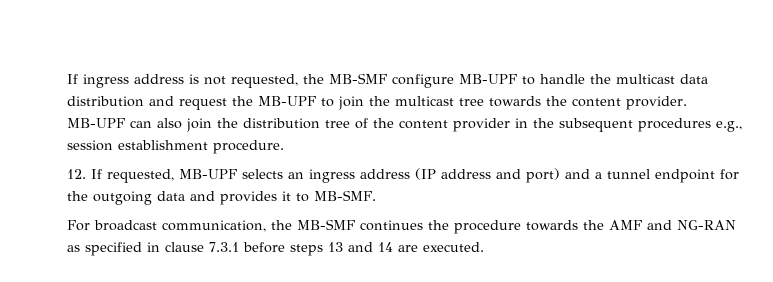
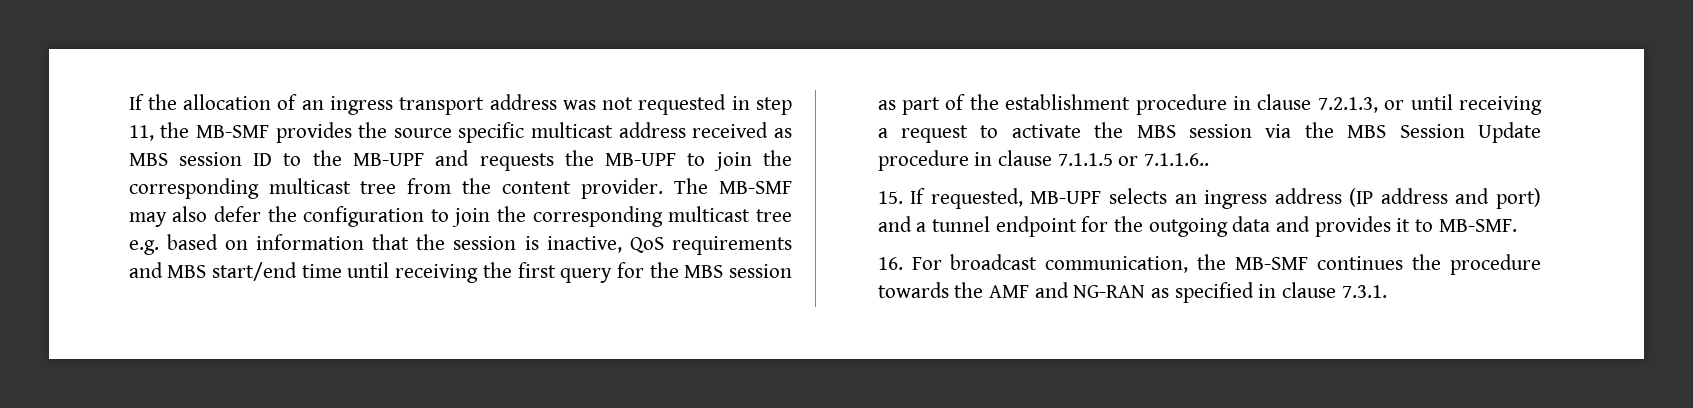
[66,73,708,88] [66,96,227,110] If ingress address is not requested, the MB-SMF configure MB-UPF to handle the multicast data distribution and request -> [128,94,793,115] [128,122,792,143] [128,150,554,171] If the allocation of an ingress transport address was not requested in step 11, the MB-SMF provides the source specific multicast address received as MBS session ID to the MB-UPF and requests
[394,96,541,107] multicast tree towards -> [128,178,452,199] corresponding multicast tree from
[66,118,742,132] [66,140,284,154] [66,169,86,179] MB-UPF can also join the distribution tree of the content provider in the subsequent procedures e.g., session establishment procedure. // 12. -> [674,178,793,194] [128,206,792,227] [128,234,792,255] [128,262,792,283] [877,94,1542,115] [877,122,1542,143] [877,150,1209,171] [877,191,903,204] The MB-SMF may also defer the configuration to join the corresponding multicast tree e.g. based on information that the session is inactive, QoS requirements and MBS start/end time until receiving the first query for the MBS session as part of the establishment procedure in clause 7.2.1.3, or until receiving a request to activate the MBS session via the MBS Session Update procedure in clause 7.1.1.5 or 7.1.1.6.. // 15.
(376, 195) none -> [877,257,903,270] 16.
[208,242,484,256] 7.3.1 before steps 13 and 14 are executed. -> [1341,285,1387,298] 7.3.1.

